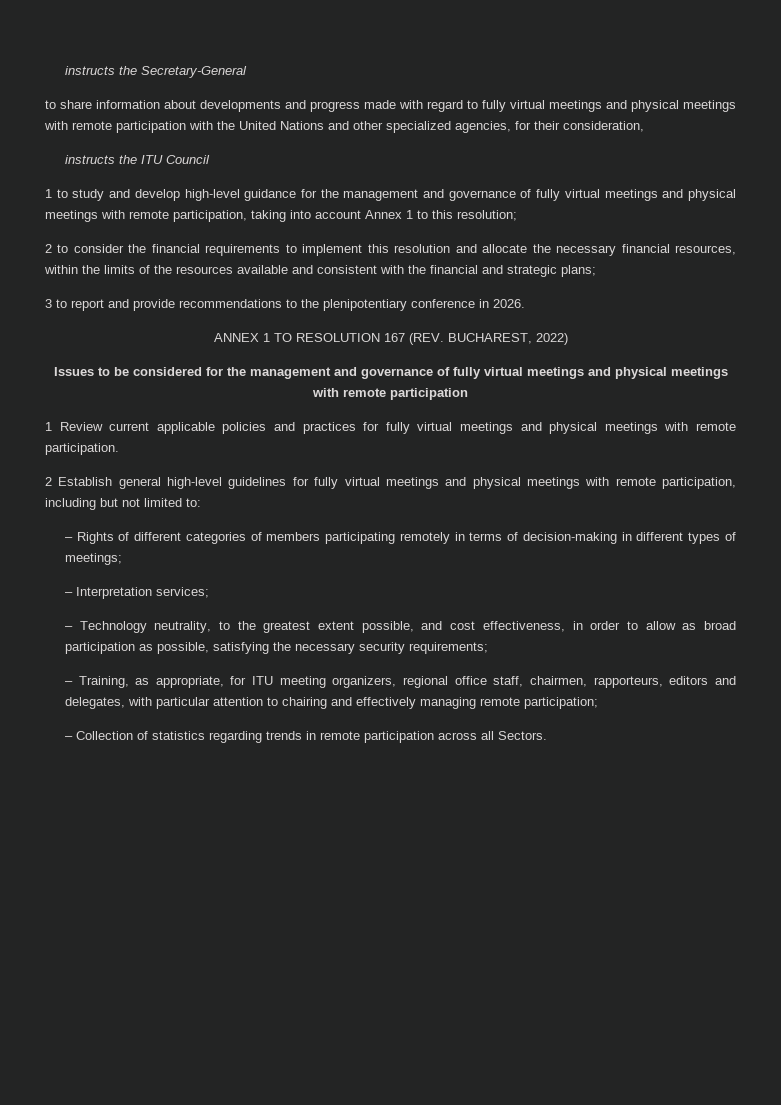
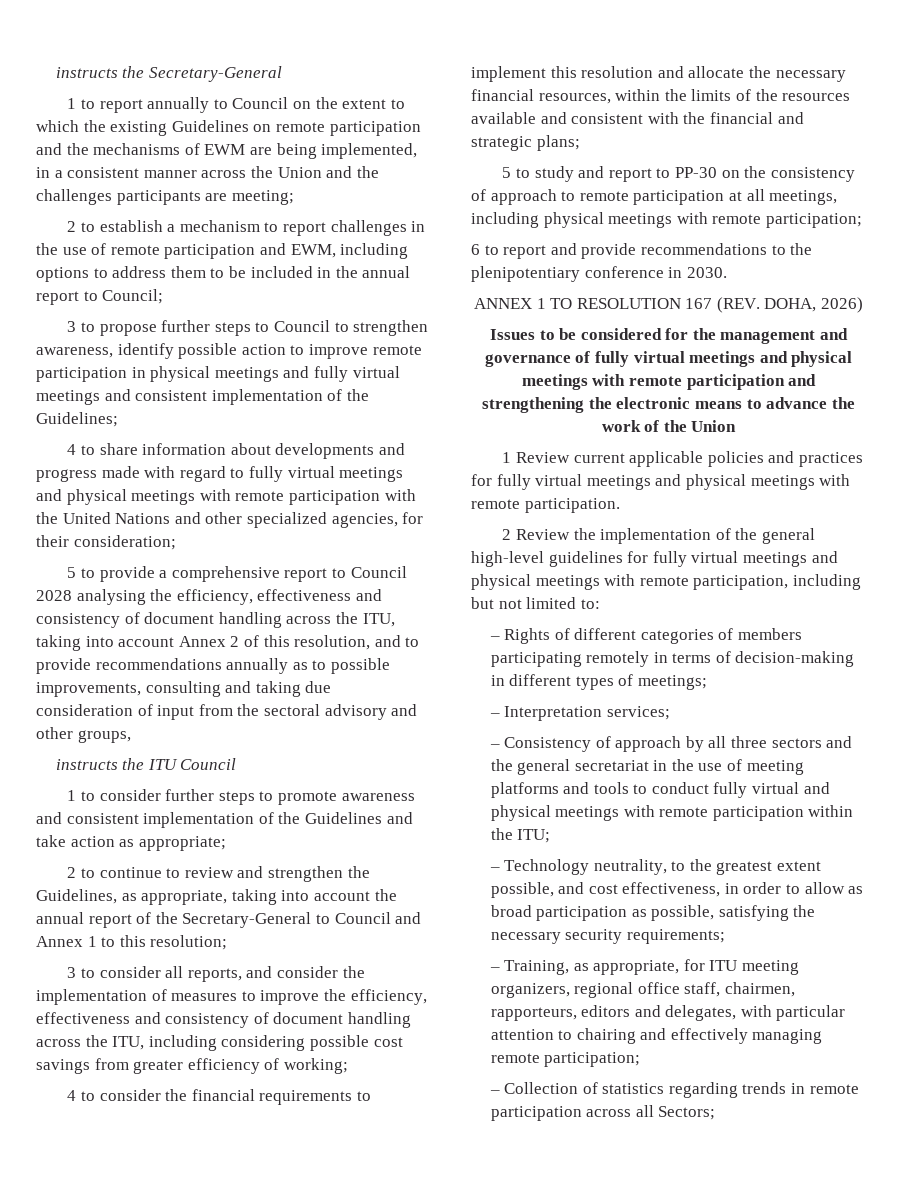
(247, 72) none -> [67,97,405,113] [36,120,421,136] [36,143,418,159] [36,166,379,178] [36,189,294,205] [67,220,426,236] [36,243,409,259] [36,266,411,282] [36,289,164,305] [67,320,429,336] [36,343,422,359] [36,366,400,382] [36,389,369,405] [36,412,118,427] [67,444,77,455] 1 to report annually to Council on the extent to which the existing Guidelines on remote participation and the mechanisms of EWM are being implemented, in a consistent manner across the Union and the challenges participants are meeting; // 2 to establish a mechanism to report challenges in the use of remote participation and EWM, including options to address them to be included in the annual report to Council; // 3 to propose further steps to Council to strengthen awareness, identify possible action to improve remote participation in physical meetings and fully virtual meetings and consistent implementation of the Guidelines; // 4
[563,121,644,132] consideration, -> [73,535,176,550] [67,566,407,582] [36,589,382,605] [36,612,395,628] [36,635,420,651] [36,658,390,674] [36,681,332,697] [36,704,418,720] [36,727,131,743] consideration; // 5 to provide a comprehensive report to Council 2028 analysing the efficiency, effectiveness and consistency of document handling across the ITU, taking into account Annex 2 of this resolution, and to provide recommendations annually as to possible improvements, consulting and taking due consideration of input from the sectoral advisory and other groups,
[72,189,737,201] [45,210,361,222] study and develop high-level guidance for the management and governance of fully virtual meetings and physical meetings with remote participation, taking into account -> [99,789,415,805] [36,812,413,828] [36,835,226,851] [67,866,370,882] [36,889,397,905] [36,912,422,928] consider further steps to promote awareness and consistent implementation of the Guidelines and take action as appropriate; // 2 to continue to review and strengthen the Guidelines, as appropriate, taking into account the annual report of the Secretary-General to Council and
[45,244,52,253] 2 -> [67,966,365,982] [36,989,427,1005] [36,1012,411,1028] [36,1035,403,1051] [36,1058,348,1074] [67,1090,77,1101] 3 to consider all reports, and consider the implementation of measures to improve the efficiency, effectiveness and consistency of document handling across the ITU, including considering possible cost savings from greater efficiency of working; // 4
[45,299,52,308] 3 -> [502,166,855,182] [471,189,838,205] [471,212,862,228] [471,244,480,255] 5 to study and report to PP-30 on the consistency of approach to remote participation at all meetings, including physical meetings with remote participation; // 6
[493,299,525,308] 2026. -> [686,267,727,278] 2030.
[447,333,568,345] BUCHAREST, 2022) -> [764,297,864,313] DOHA, 2026)
(468, 394) none -> [788,374,817,386] [482,397,855,413] [601,420,737,432] and strengthening the electronic means to advance the work of the Union
[58,477,113,486] Establish -> [516,528,758,544] Review the implementation of the
(209, 592) none -> [489,736,853,752] [490,759,804,775] [490,782,830,798] [490,805,854,821] [490,828,551,843] // – Consistency of approach by all three sectors and the general secretariat in the use of meeting platforms and tools to conduct fully virtual and physical meetings with remote participation within the ITU;
[497,731,547,740] Sectors. -> [658,1106,716,1120] Sectors;

